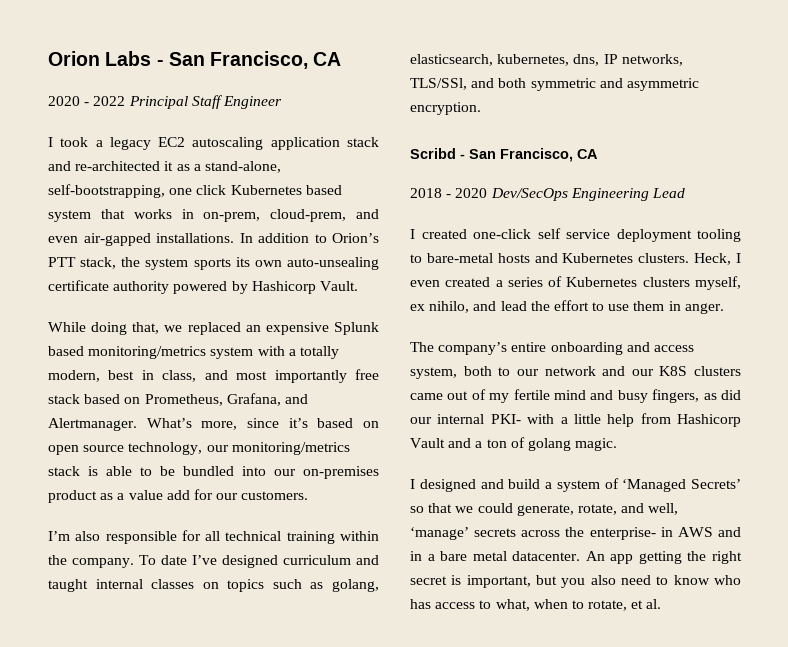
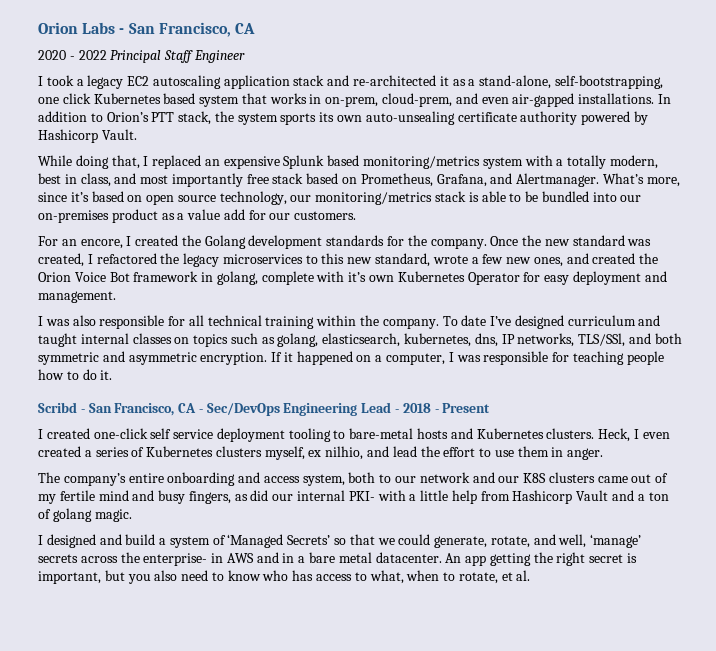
[164,325,183,332] we -> [143,156,149,166] I
[48,531,70,541] I’m -> [38,235,652,249] [38,253,659,267] [38,271,667,285] [38,291,116,303] [38,316,70,326] For an encore, I created the Golang development standards for the company. Once the new standard was created, I refactored the legacy microservices to this new standard, wrote a few new ones, and created the Orion Voice Bot framework in golang, complete with it’s own Kubernetes Operator for easy deployment and management. // I was
(481, 108) none -> [271,351,664,365] [38,369,113,380] If it happened on a computer, I was responsible for teaching people how to do it.
[410,188,685,201] // 2018 - 2020 Dev/SecOps Engineering Lead -> [198,402,491,416] - Sec/DevOps Engineering Lead - 2018 - Present
[429,301,470,313] nihilo, -> [325,446,364,460] nilhio,

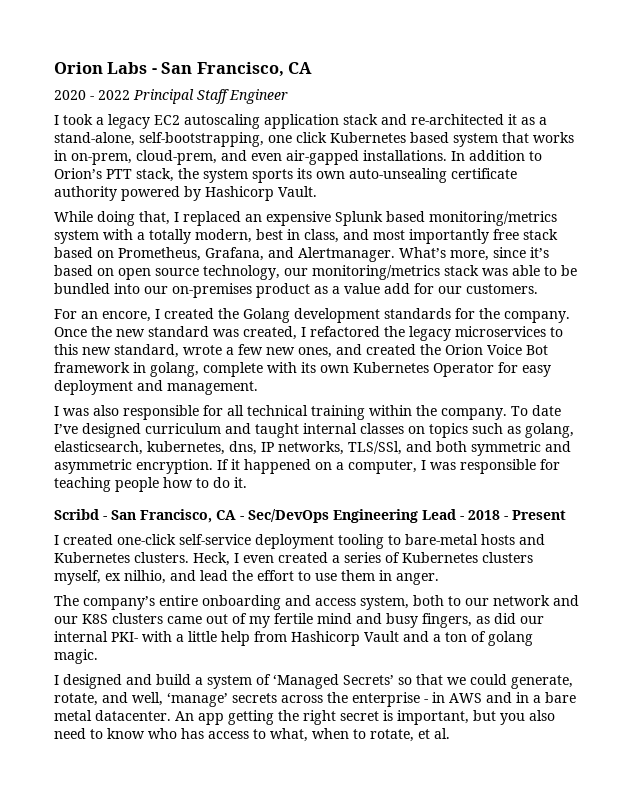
[468,192,479,202] is -> [482,268,508,276] was
[348,272,367,282] it’s -> [301,362,316,373] its
[150,428,214,439] self service -> [179,534,251,545] self-service
[143,553,208,566] enterprise- -> [352,692,428,707] enterprise -

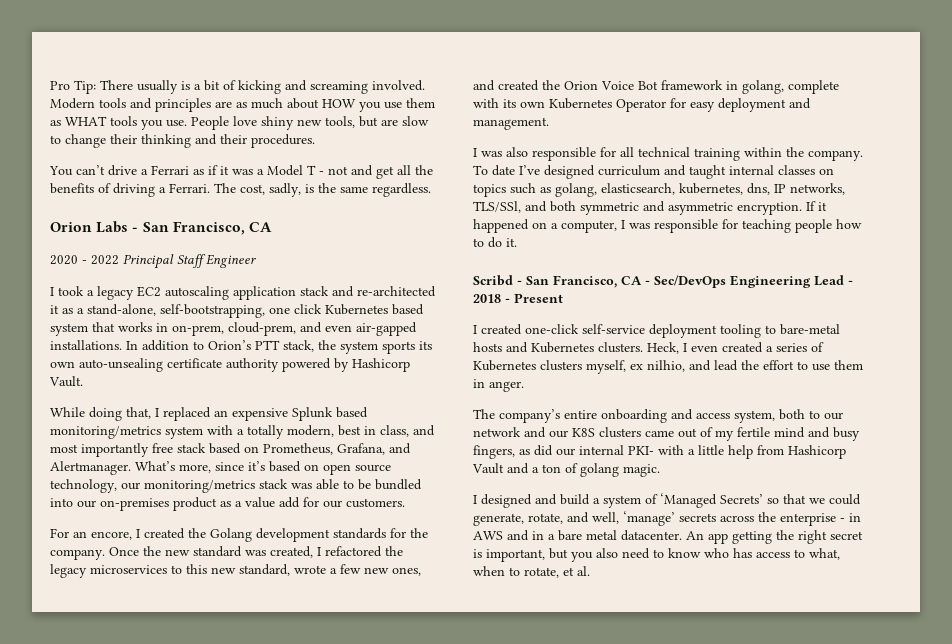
(54, 68) none -> [50,80,425,94] [50,98,435,112] [50,116,429,130] [50,134,315,148] [49,165,433,179] [50,183,431,197] Pro Tip: There usually is a bit of kicking and screaming involved. Modern tools and principles are as much about HOW you use them as WHAT tools you use. People love shiny new tools, but are slow to change their thinking and their procedures. // You can’t drive a Ferrari as if it was a Model T - not and get all the benefits of driving a Ferrari. The cost, sadly, is the same regardless. //

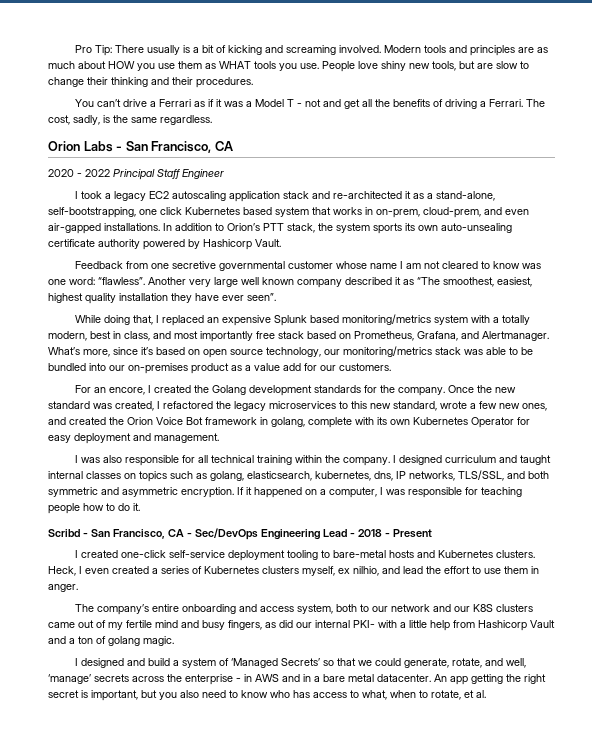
(83, 381) none -> [74,261,541,271] [48,277,532,288] [48,293,276,304] // Feedback from one secretive governmental customer whose name I am not cleared to know was one word: “flawless”. Another very large well known company described it as “The smoothest, easiest, highest quality installation they have ever seen”.
[473,165,540,176] To date I’ve -> [392,455,396,463] I
[473,201,521,213] TLS/SSl, -> [458,470,504,481] TLS/SSL,

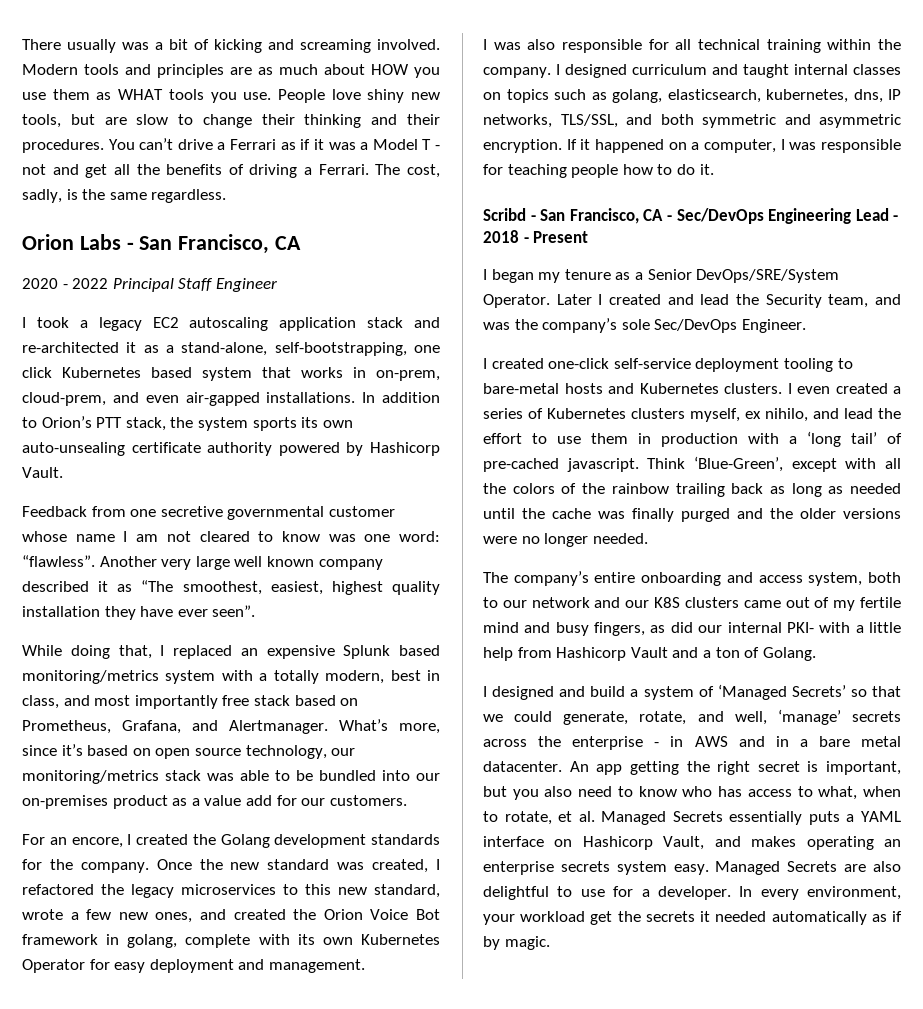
[74,45,112,56] Pro Tip: -> (22, 44) none
[182,45,190,53] is -> [122,42,149,50] was
(253, 82) // -> (104, 146) none
(432, 533) none -> [483,269,840,283] [483,294,901,308] [483,318,806,333] // I began my tenure as a Senior DevOps/SRE/System Operator. Later I created and lead the Security team, and was the company’s sole Sec/DevOps Engineer.
[48,566,76,576] Heck, -> (782, 388) none
[353,566,379,576] nilhio, -> [765,408,808,422] nihilo,
[48,584,78,592] anger. -> [661,431,902,447] [483,456,901,472] [483,483,901,497] [483,508,901,522] [483,533,648,547] production with a ‘long tail’ of pre-cached javascript. Think ‘Blue-Green’, except with all the colors of the rainbow trailing back as long as needed until the cache was finally purged and the older versions were no longer needed.
[108,636,174,646] golang magic. -> [762,647,816,661] Golang.
(486, 694) none -> [601,811,901,825] [483,836,901,850] [483,861,901,875] [483,886,901,900] [483,911,902,925] [483,936,550,950] Managed Secrets essentially puts a YAML interface on Hashicorp Vault, and makes operating an enterprise secrets system easy. Managed Secrets are also delightful to use for a developer. In every environment, your workload get the secrets it needed automatically as if by magic.

